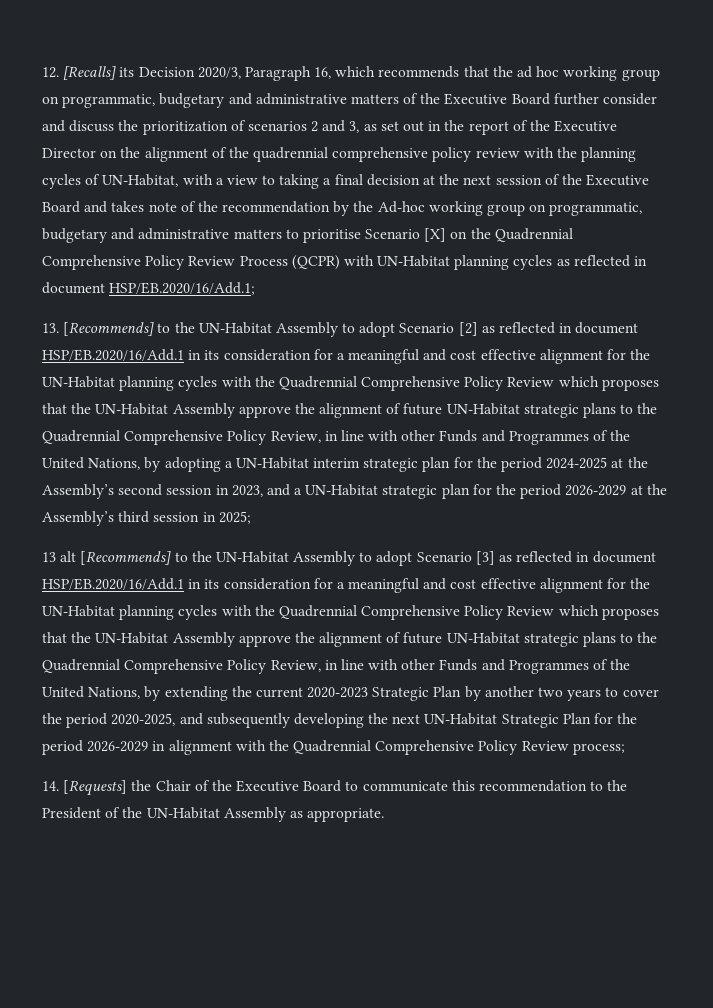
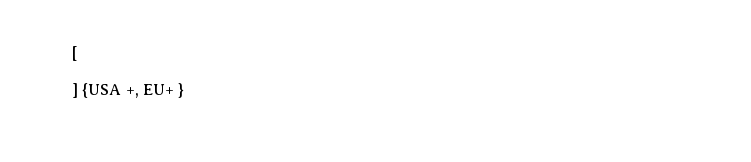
[42,66,660,81] [42,93,658,108] [42,120,618,135] [42,147,637,162] [42,174,650,189] [42,201,643,216] [42,228,573,243] [42,255,648,270] [42,282,256,295] [42,322,639,337] [42,349,651,364] [42,376,659,391] [42,403,658,418] [42,430,631,445] [42,457,648,472] [42,484,667,499] [42,511,251,526] [42,551,656,566] [42,578,651,593] [42,605,659,620] [42,632,658,647] [42,659,631,674] [42,686,659,701] [42,713,638,728] [42,740,625,755] [42,780,628,796] [42,807,385,822] 12. [Recalls] its Decision 2020/3, Paragraph 16, which recommends that the ad hoc working group on programmatic, budgetary and administrative matters of the Executive Board further consider and discuss the prioritization of scenarios 2 and 3, as set out in the report of the Executive Director on the alignment of the quadrennial comprehensive policy review with the planning cycles of UN-Habitat, with a view to taking a final decision at the next session of the Executive Board and takes note of the recommendation by the Ad-hoc working group on programmatic, budgetary and administrative matters to prioritise Scenario [X] on the Quadrennial Comprehensive Policy Review Process (QCPR) with UN-Habitat planning cycles as reflected in document HSP/EB.2020/16/Add.1; // 13. [Recommends] to the UN-Habitat Assembly to adopt Scenario [2] as reflected in document HSP/EB.2020/16/Add.1 in its consideration for a meaningful and cost effective alignment for the UN-Habitat planning cycles with the Quadrennial Comprehensive Policy Review which proposes that the UN-Habitat Assembly approve the alignment of future UN-Habitat strategic plans to the Quadrennial Comprehensive Policy Review, in line with other Funds and Programmes of the United Nations, by adopting a UN-Habitat interim strategic plan for the period 2024-2025 at the Assembly’s second session in 2023, and a UN-Habitat strategic plan for the period 2026-2029 at the Assembly’s third session in 2025; // 13 alt [Recommends] to the UN-Habitat Assembly to adopt Scenario [3] as reflected in document HSP/EB.2020/16/Add.1 in its consideration for a meaningful and cost effective alignment for the UN-Habitat planning cycles with the Quadrennial Comprehensive Policy Review which proposes that the UN-Habitat Assembly approve the alignment of future UN-Habitat strategic plans to the Quadrennial Comprehensive Policy Review, in line with other Funds and Programmes of the United Nations, by extending the current 2020-2023 Strategic Plan by another two years to cover the period 2020-2025, and subsequently developing the next UN-Habitat Strategic Plan for the period 2026-2029 in alignment with the Quadrennial Comprehensive Policy Review process; // 14. [Requests] the Chair of the Executive Board to communicate this recommendation to the President of the UN-Habitat Assembly as appropriate. -> [72,46,77,61] [72,83,185,98] [ // ] {USA +, EU+ }

